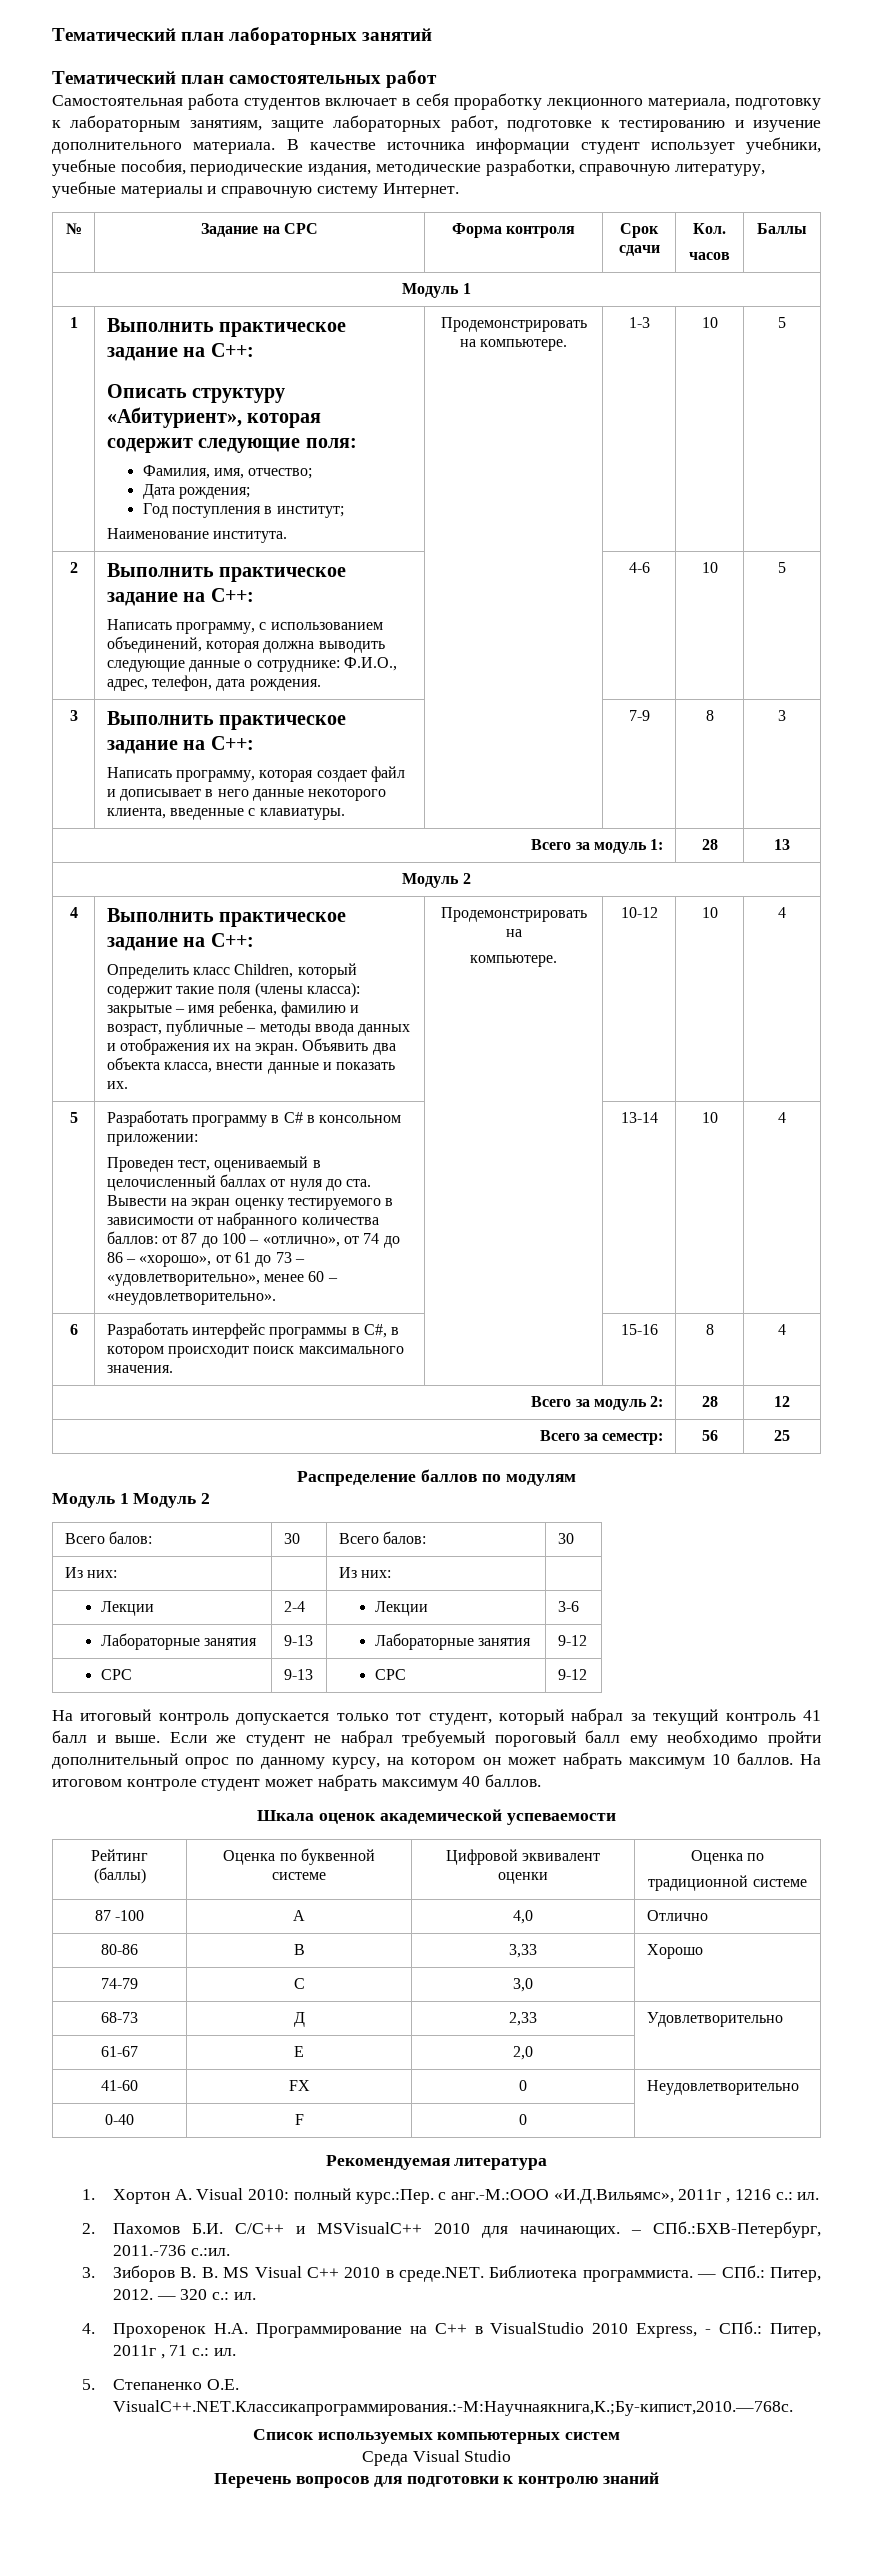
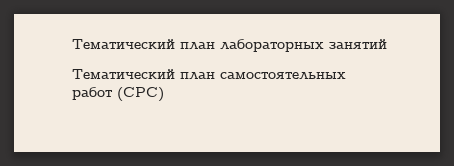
[52,93,821,110] [52,115,821,132] [52,137,821,154] [52,159,766,176] [52,181,459,198] [65,223,82,234] [201,223,318,237] [451,223,576,238] [620,223,659,238] [618,245,660,256] [693,223,726,234] [689,252,730,260] [757,223,807,234] [402,283,471,298] [69,317,78,328] [106,318,347,337] [106,343,254,361] [106,384,286,403] [106,407,322,428] [106,438,357,453] [142,465,313,479] [142,484,250,499] [142,503,344,518] [106,528,288,543] [440,317,587,332] [459,339,568,351] [628,317,650,328] [701,317,718,328] [778,317,786,328] [69,562,78,573] [106,563,347,582] [106,588,254,606] [106,619,383,634] [106,636,385,653] [106,657,398,672] [106,675,321,691] [628,562,650,573] [701,562,718,573] [778,562,786,573] [69,710,78,721] [106,711,347,730] [106,736,254,754] [106,766,406,782] [106,789,387,801] [106,808,345,820] [628,710,650,721] [705,710,714,721] [778,710,786,721] [531,839,664,854] [701,839,718,850] [774,839,790,850] [402,873,471,888] [69,907,78,918] [106,908,347,927] [106,933,254,951] [106,963,357,979] [106,982,361,998] [106,1000,360,1017] [106,1019,411,1036] [106,1038,396,1055] [106,1057,396,1074] [106,1081,128,1089] [440,907,587,922] [505,929,522,937] [470,955,557,967] [620,907,658,918] [701,907,718,918] [778,907,786,918] [69,1112,78,1123] [106,1110,402,1127] [106,1134,198,1146] [106,1156,321,1172] [106,1174,372,1191] [106,1195,394,1210] [106,1212,379,1229] [106,1231,400,1248] [106,1252,306,1267] [106,1271,338,1286] [106,1293,276,1305] [620,1112,658,1123] [701,1112,718,1123] [778,1112,786,1123] [69,1324,78,1335] [106,1322,400,1339] [106,1346,404,1358] [106,1365,173,1373] [620,1324,658,1335] [705,1324,714,1335] [778,1324,786,1335] [531,1396,664,1411] [701,1396,718,1407] [774,1396,790,1407] [539,1430,664,1445] [701,1430,718,1441] [774,1430,790,1441] [297,1469,576,1486] [52,1493,211,1508] [64,1531,153,1544] [283,1533,300,1544] [338,1531,427,1544] [557,1533,574,1544] [64,1567,118,1578] [338,1567,392,1578] [100,1601,154,1616] [283,1601,305,1612] [374,1601,428,1616] [557,1601,579,1612] [100,1633,257,1650] [283,1635,313,1646] [374,1633,531,1650] [557,1635,587,1646] [100,1669,132,1680] [283,1669,313,1680] [374,1669,406,1680] [557,1669,587,1680] [52,1708,821,1725] [52,1730,822,1747] [52,1752,822,1769] [52,1774,542,1791] [257,1809,616,1825] [91,1849,148,1861] [93,1867,146,1884] [223,1848,375,1865] [272,1872,326,1880] [445,1849,601,1865] [498,1872,548,1884] [690,1850,765,1865] [648,1875,807,1891] [94,1910,145,1921] [293,1910,305,1921] [513,1910,533,1924] [646,1910,708,1921] [101,1944,138,1955] [293,1944,305,1955] [509,1944,537,1958] [646,1944,703,1959] [101,1978,138,1989] [293,1978,305,1989] [513,1978,533,1992] [101,2012,138,2023] [293,2012,305,2027] [509,2012,537,2026] [646,2012,783,2027] [101,2046,138,2057] [294,2046,304,2057] [513,2046,533,2060] [101,2080,138,2091] [288,2080,310,2091] [519,2080,527,2091] [646,2080,799,2095] [105,2114,134,2125] [294,2114,304,2125] [519,2114,527,2125] [325,2155,548,2170] [82,2188,820,2204] [82,2221,821,2238] [112,2245,230,2256] [82,2265,821,2282] [112,2289,256,2300] [82,2321,821,2338] [112,2345,236,2359] [82,2379,239,2390] [112,2400,793,2416] [252,2429,621,2444] [361,2450,512,2466] [214,2472,659,2488] // Самостоятельная работа студентов включает в себя проработку лекционного материала, подготовку к лабораторным занятиям, защите лабораторных работ, подготовке к тестированию и изучение дополнительного материала. В качестве источника информации студент использует учебники, учебные пособия, периодические издания, методические разработки, справочную литературу, учебные материалы и справочную систему Интернет. // № | Задание на СРС | Форма контроля | Срок сдачи | Кол. // часов | Баллы // Модуль 1 // 1 | Выполнить практическое задание на С++: // Описать структуру «Абитуриент», которая содержит следующие поля: // Фамилия, имя, отчество; // Дата рождения; // Год поступления в институт; // Наименование института. | Продемонстрировать на компьютере. | 1-3 | 10 | 5 // 2 | Выполнить практическое задание на С++: // Написать программу, с использованием объединений, которая должна выводить следующие данные о сотруднике: Ф.И.О., адрес, телефон, дата рождения. | | 4-6 | 10 | 5 // 3 | Выполнить практическое задание на С++: // Написать программу, которая создает файл и дописывает в него данные некоторого клиента, введенные с клавиатуры. | | 7-9 | 8 | 3 // Всего за модуль 1: | 28 | 13 // Модуль 2 // 4 | Выполнить практическое задание на С++: // Определить класс Children, который содержит такие поля (члены класса): закрытые – имя ребенка, фамилию и возраст, публичные – методы ввода данных и отображения их на экран. Объявить два объекта класса, внести данные и показать их. | Продемонстрировать на // компьютере. | 10-12 | 10 | 4 // 5 | Разработать программу в С# в консольном приложении: // Проведен тест, оцениваемый в целочисленный баллах от нуля до ста. Вывести на экран оценку тестируемого в зависимости от набранного количества баллов: от 87 до 100 – «отлично», от 74 до 86 – «хорошо», от 61 до 73 – «удовлетворительно», менее 60 – «неудовлетворительно». | | 13-14 | 10 | 4 // 6 | Разработать интерфейс программы в С#, в котором происходит поиск максимального значения. | | 15-16 | 8 | 4 // Всего за модуль 2: | 28 | 12 // Всего за семестр: | 56 | 25 // Распределение баллов по модулям // Модуль 1 Модуль 2 // Всего балов: | 30 | Всего балов: | 30 // Из них: | | Из них: | // Лекции | 2-4 | Лекции | 3-6 // Лабораторные занятия | 9-13 | Лабораторные занятия | 9-12 // СРС | 9-13 | СРС | 9-12 // На итоговый контроль допускается только тот студент, который набрал за текущий контроль 41 балл и выше. Если же студент не набрал требуемый пороговый балл ему необходимо пройти дополнительный опрос по данному курсу, на котором он может набрать максимум 10 баллов. На итоговом контроле студент может набрать максимум 40 баллов. // Шкала оценок академической успеваемости // Рейтинг (баллы) | Оценка по буквенной системе | Цифровой эквивалент оценки | Оценка по // традиционной системе // 87 -100 | А | 4,0 | Отлично // 80-86 | В | 3,33 | Хорошо // 74-79 | С | 3,0 | // 68-73 | Д | 2,33 | Удовлетворительно // 61-67 | Е | 2,0 | // 41-60 | FХ | 0 | Неудовлетворительно // 0-40 | F | 0 | // Рекомендуемая литература // 1. Хортон А. Visual 2010: полный курс.:Пер. с анг.-М.:ООО «И.Д.Вильямс», 2011г , 1216 с.: ил. // 2. Пахомов Б.И. С/C++ и MSVisualC++ 2010 для начинающих. – СПб.:БХВ-Петербург, 2011.-736 с.:ил. // 3. Зиборов В. В. MS Visual C++ 2010 в среде.NET. Библиотека программиста. — СПб.: Питер, 2012. — 320 с.: ил. // 4. Прохоренок Н.А. Программирование на С++ в VisualStudio 2010 Express, - СПб.: Питер, 2011г , 71 с.: ил. // 5. Степаненко О.Е. VisualC++.NET.Классикапрограммирования.:-М:Научнаякнига,К.;Бу-кипист,2010.—768с. // Список используемых компьютерных систем // Среда Visual Studio // Перечень вопросов для подготовки к контролю знаний -> [117,87,164,102] (СРС)

